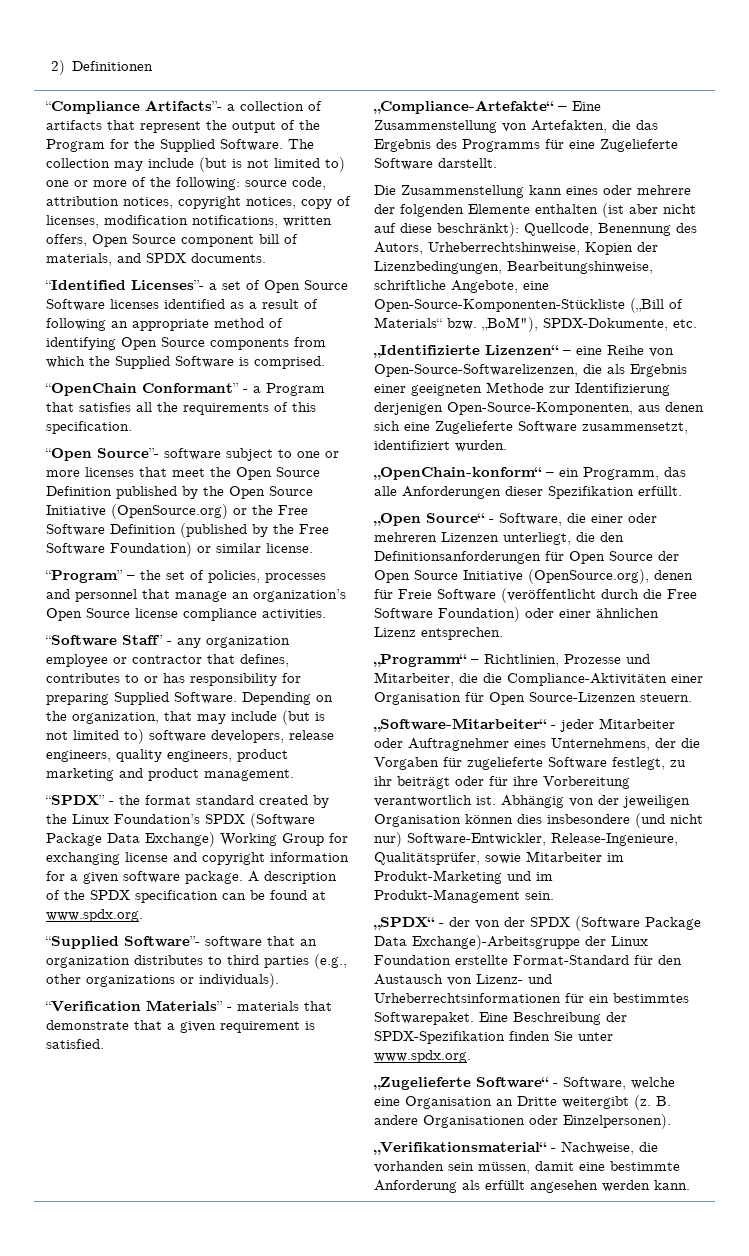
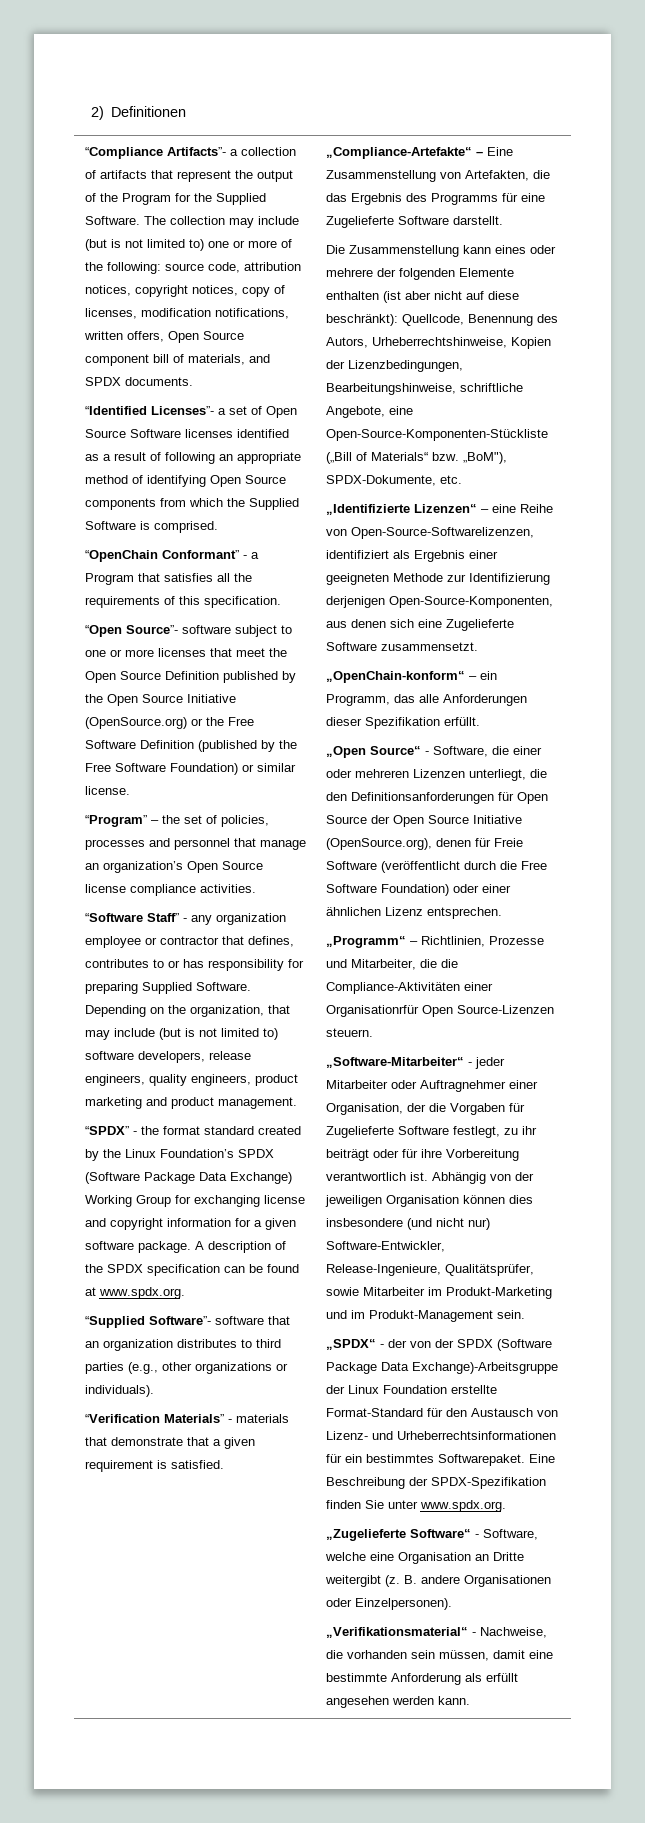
[582,364,602,374] die -> [325,550,389,559] identifiziert
[581,422,688,434] [373,440,507,452] zusammensetzt, identifiziert wurden. -> [380,642,478,651] zusammensetzt.
[373,692,484,705] Organisation für -> [325,1005,419,1017] Organisationrfür
[513,738,650,751] eines Unternehmens, -> [508,1080,538,1089] [325,1103,403,1115] einer Organisation,
[466,757,543,770] zugelieferte -> [325,1126,394,1138] Zugelieferte

